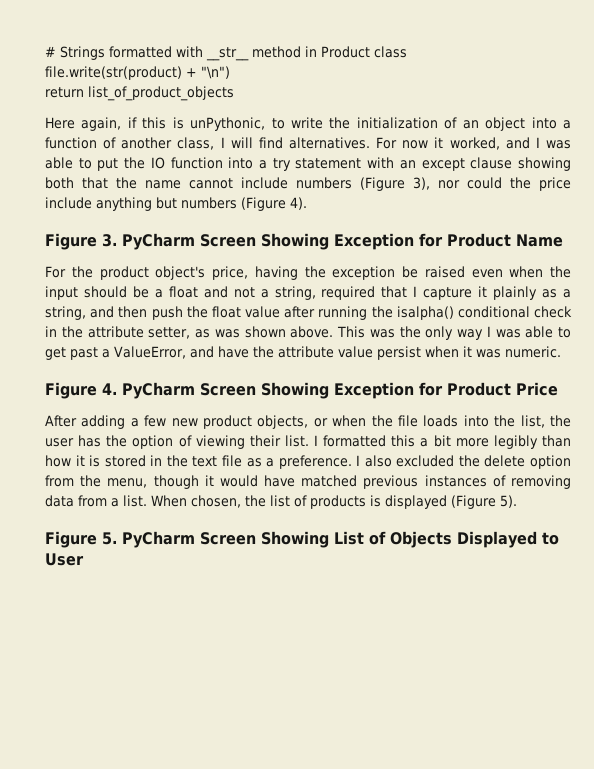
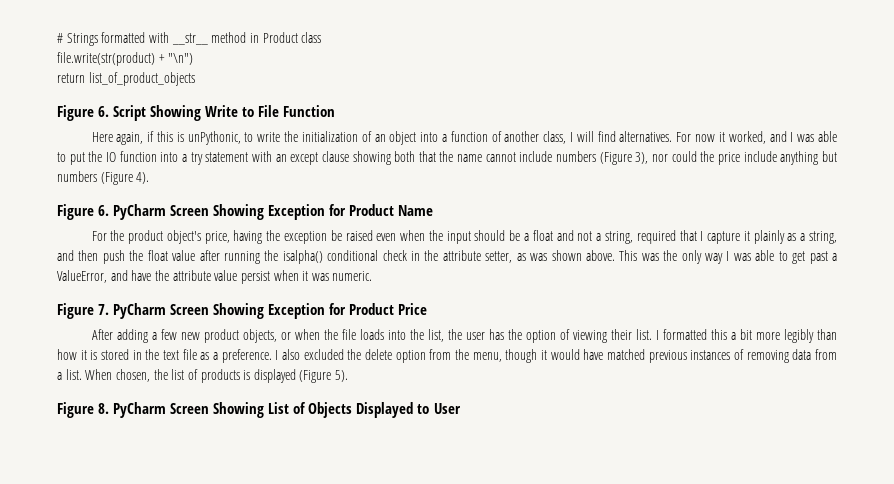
(234, 93) none -> [57,105,336,121] // Figure 6. Script Showing Write to File Function
[102,234,117,247] 3. -> [98,205,110,216] 6.
[102,383,117,395] 4. -> [98,304,110,315] 7.
[102,532,117,545] 5. -> [98,403,110,414] 8.

